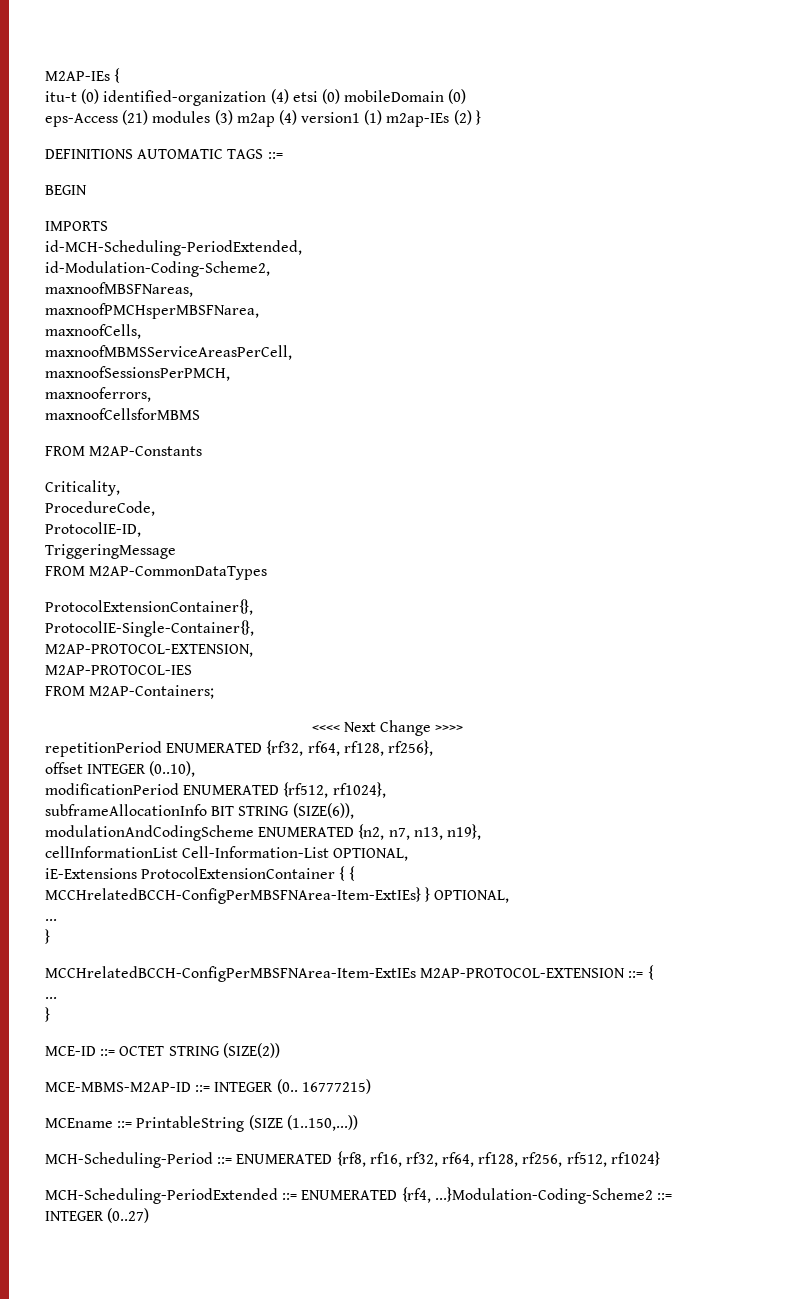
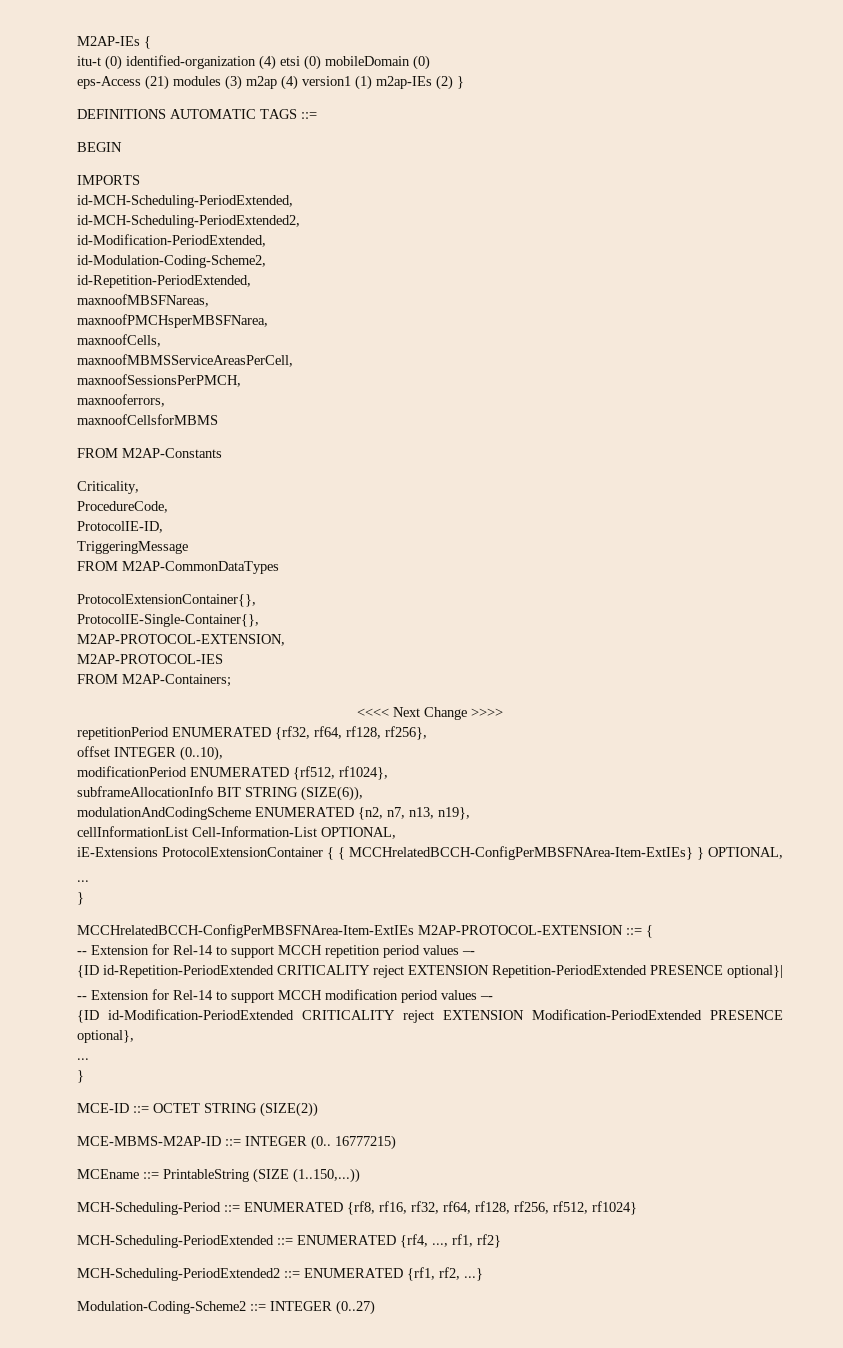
(302, 248) none -> [77,215,300,228] [77,234,266,247] // id-MCH-Scheduling-PeriodExtended2, // id-Modification-PeriodExtended,
(270, 269) none -> [77,275,251,288] // id-Repetition-PeriodExtended,
(654, 972) none -> [77,944,475,958] [77,965,783,978] [77,989,493,1003] [77,1009,783,1023] [77,1030,134,1043] // -- Extension for Rel-14 to support MCCH repetition period values –- // {ID id-Repetition-PeriodExtended CRITICALITY reject EXTENSION Repetition-PeriodExtended PRESENCE optional}| // -- Extension for Rel-14 to support MCCH modification period values –- // {ID id-Modification-PeriodExtended CRITICALITY reject EXTENSION Modification-PeriodExtended PRESENCE optional},
[434,1187,653,1204] ...}Modulation-Coding-Scheme2 -> [432,1234,501,1248] [77,1267,483,1281] [77,1301,246,1314] ..., rf1, rf2} // MCH-Scheduling-PeriodExtended2 ::= ENUMERATED {rf1, rf2, ...} // Modulation-Coding-Scheme2

